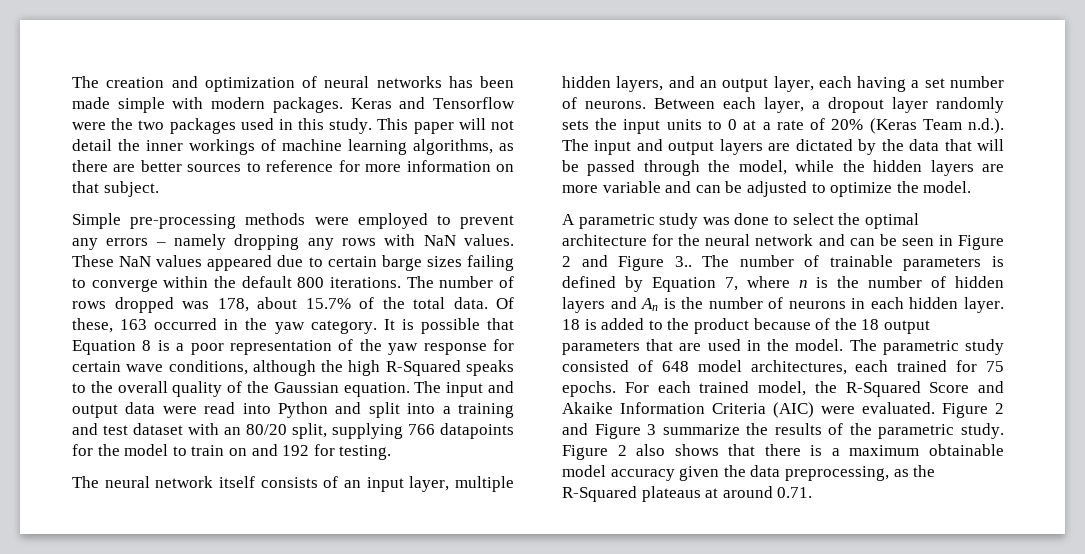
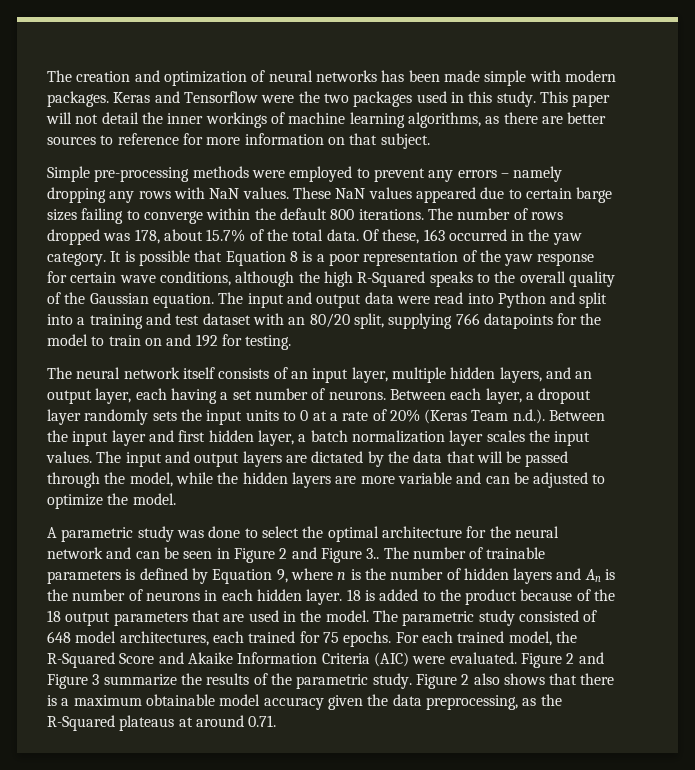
(1004, 126) none -> [549,410,606,421] [47,430,591,446] [46,451,92,463] Between the input layer and first hidden layer, a batch normalization layer scales the input values.
[724,277,738,291] 7, -> [276,569,288,583] 9,

